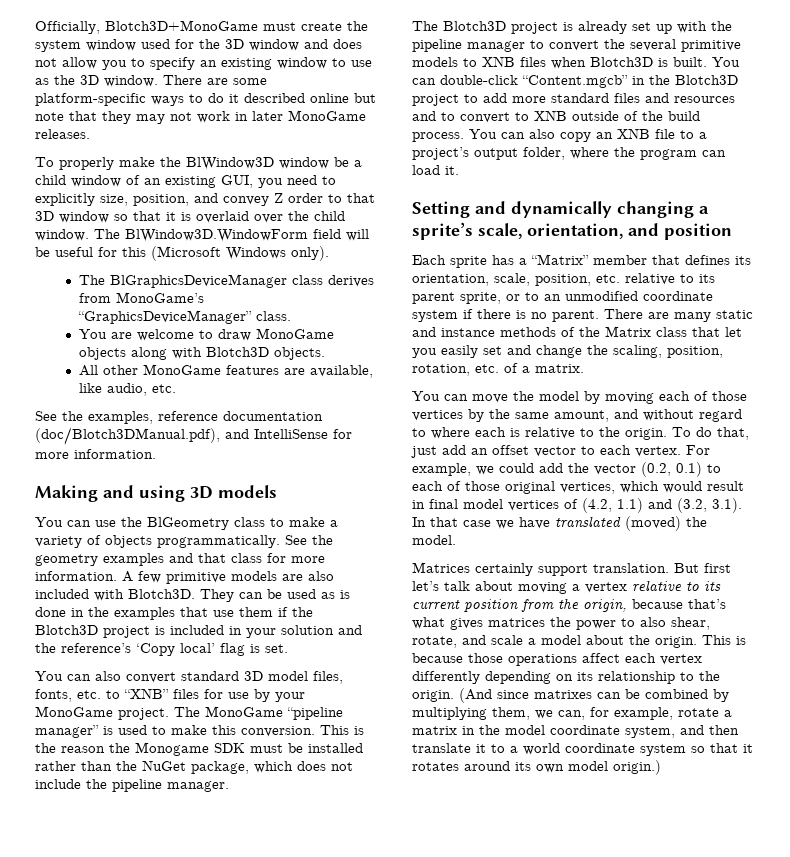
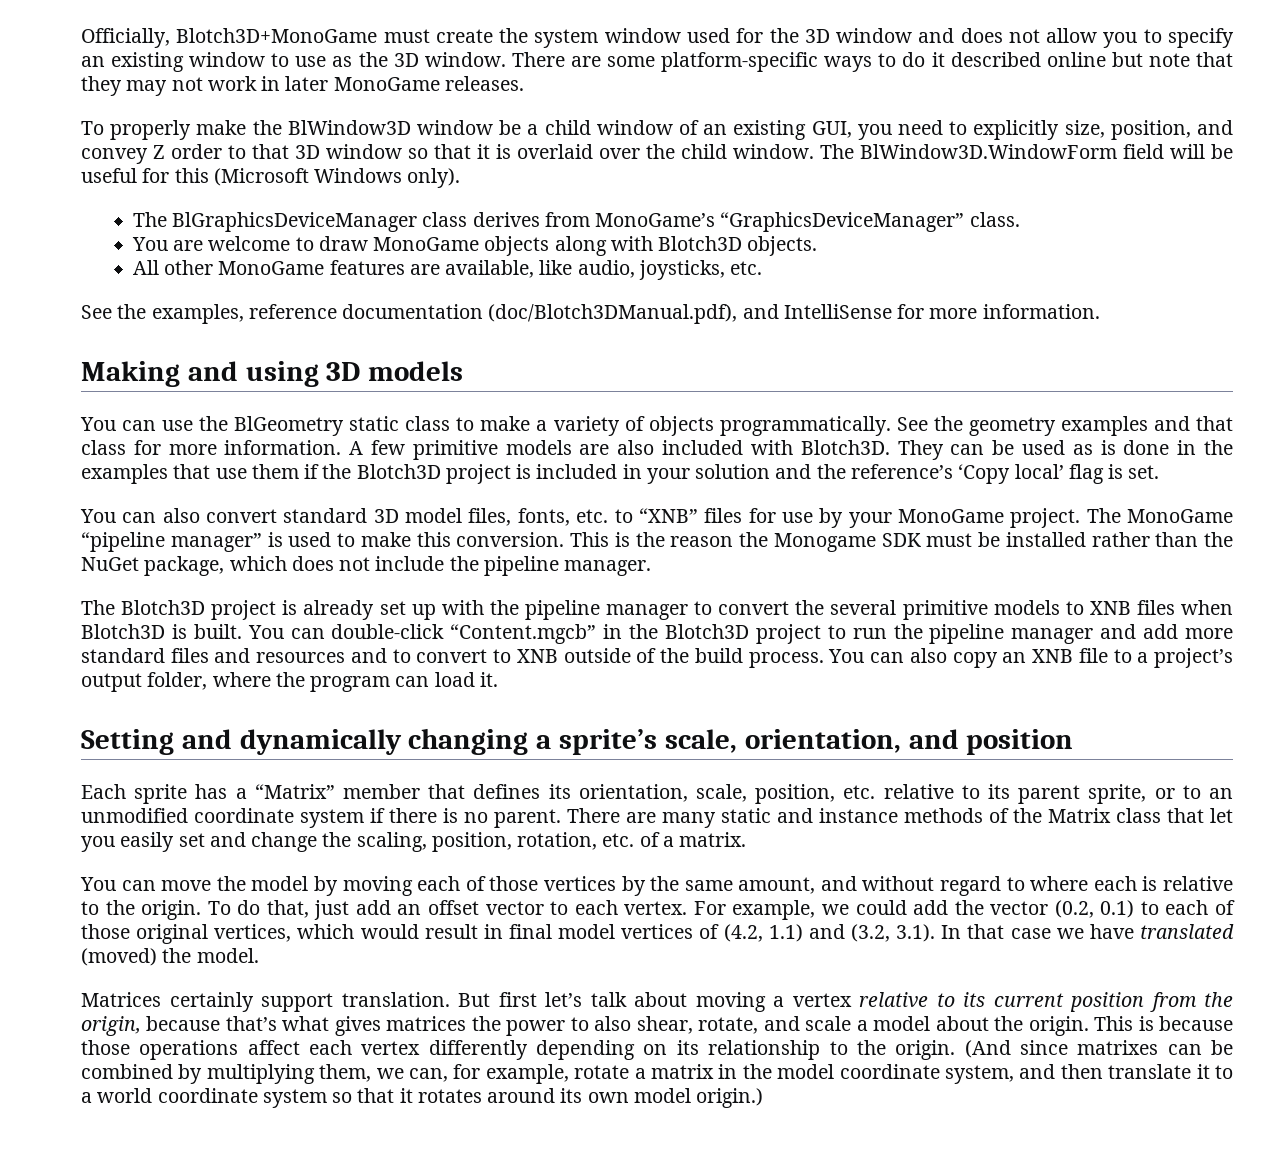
(147, 389) none -> [638,260,725,280] joysticks,
(229, 523) none -> [349,416,400,431] static
(478, 98) none -> [852,624,1137,644] run the pipeline manager and

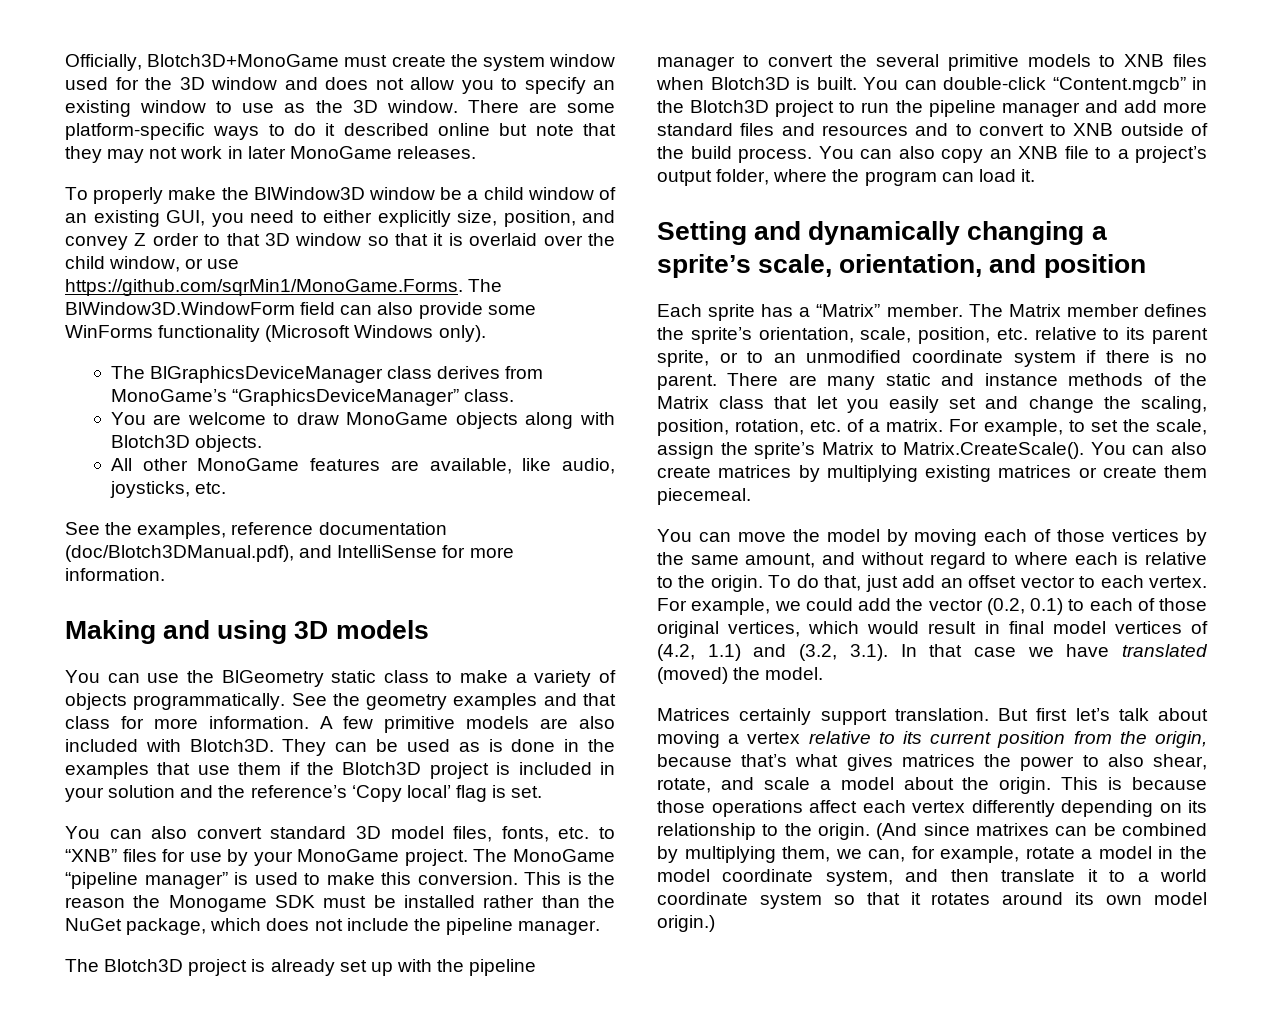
(968, 128) none -> [323,210,372,223] either
[733,144,1233,159] [81,168,209,183] window. The BlWindow3D.WindowForm field will be useful for this -> [109,256,240,272] [65,279,503,296] [65,302,536,319] [65,325,261,342] window, or use https://github.com/sqrMin1/MonoGame.Forms. The BlWindow3D.WindowForm field can also provide some WinForms functionality
[343,784,571,799] member that defines its -> [886,304,1207,317] [657,327,752,344] member. The Matrix member defines the sprite’s
(747, 839) none -> [949,419,1207,436] [657,442,1207,459] [657,465,1207,482] [657,488,751,505] For example, to set the scale, assign the sprite’s Matrix to Matrix.CreateScale(). You can also create matrices by multiplying existing matrices or create them piecemeal.
[650,1064,714,1079] matrix -> [1098,846,1152,859] model

